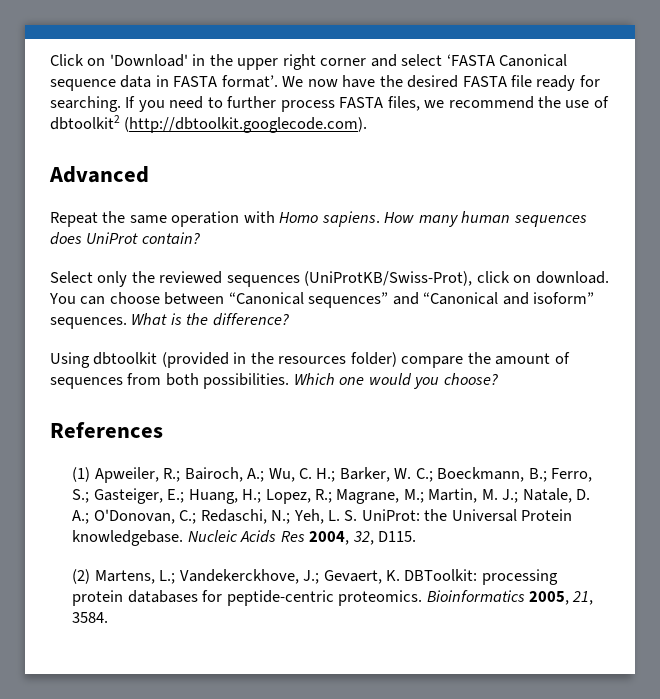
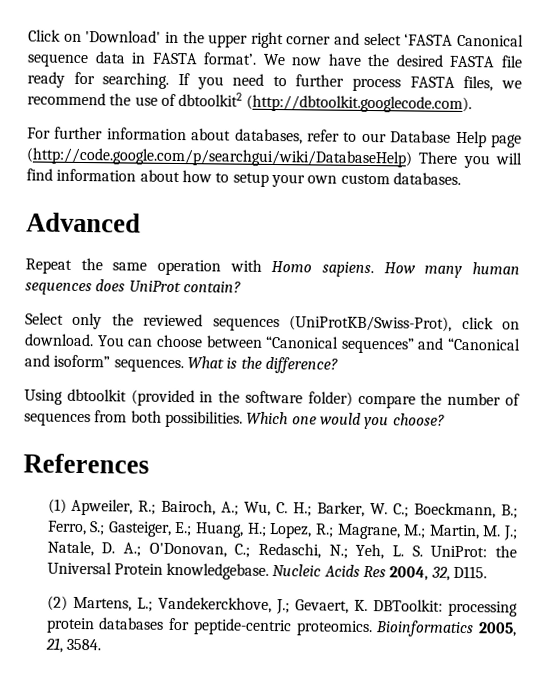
(368, 125) none -> [27,126,522,148] [26,147,522,169] [26,168,461,188] // For further information about databases, refer to our Database Help page (http://code.google.com/p/searchgui/wiki/DatabaseHelp) There you will find information about how to setup your own custom databases.
[278,356,347,364] resources -> [245,390,304,404] software
[495,353,551,365] amount -> [447,392,502,406] number

